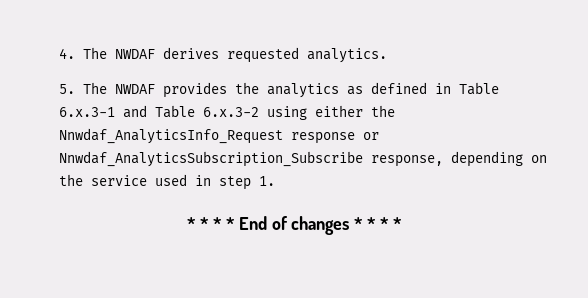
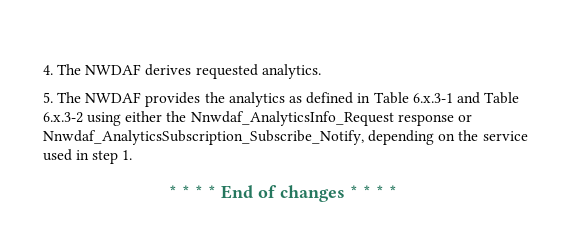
[58,151,443,167] Nnwdaf_AnalyticsSubscription_Subscribe response, -> [42,130,364,145] Nnwdaf_AnalyticsSubscription_Subscribe_Notify,

